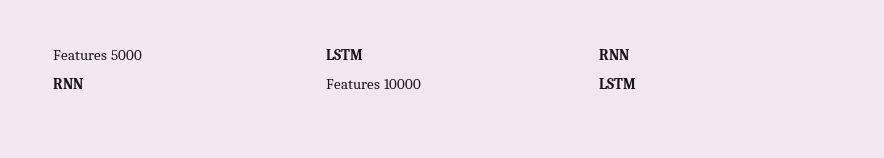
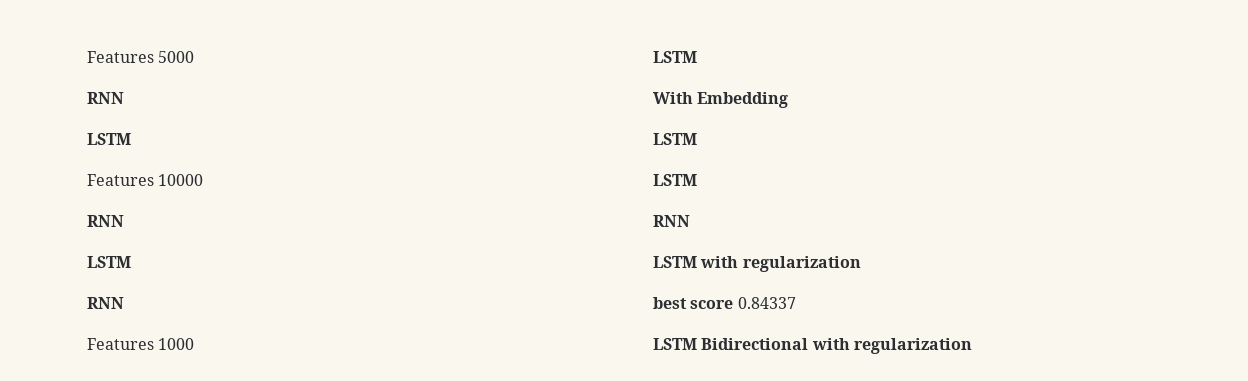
(636, 83) none -> [87,297,124,309] [87,338,195,350] [653,51,697,63] [653,92,789,108] [653,133,697,145] [653,174,697,186] [653,215,690,227] [653,256,861,272] [653,297,796,309] [653,338,972,354] // RNN // Features 1000 // LSTM // With Embedding // LSTM // LSTM // RNN // LSTM with regularization // best score 0.84337 // LSTM Bidirectional with regularization

